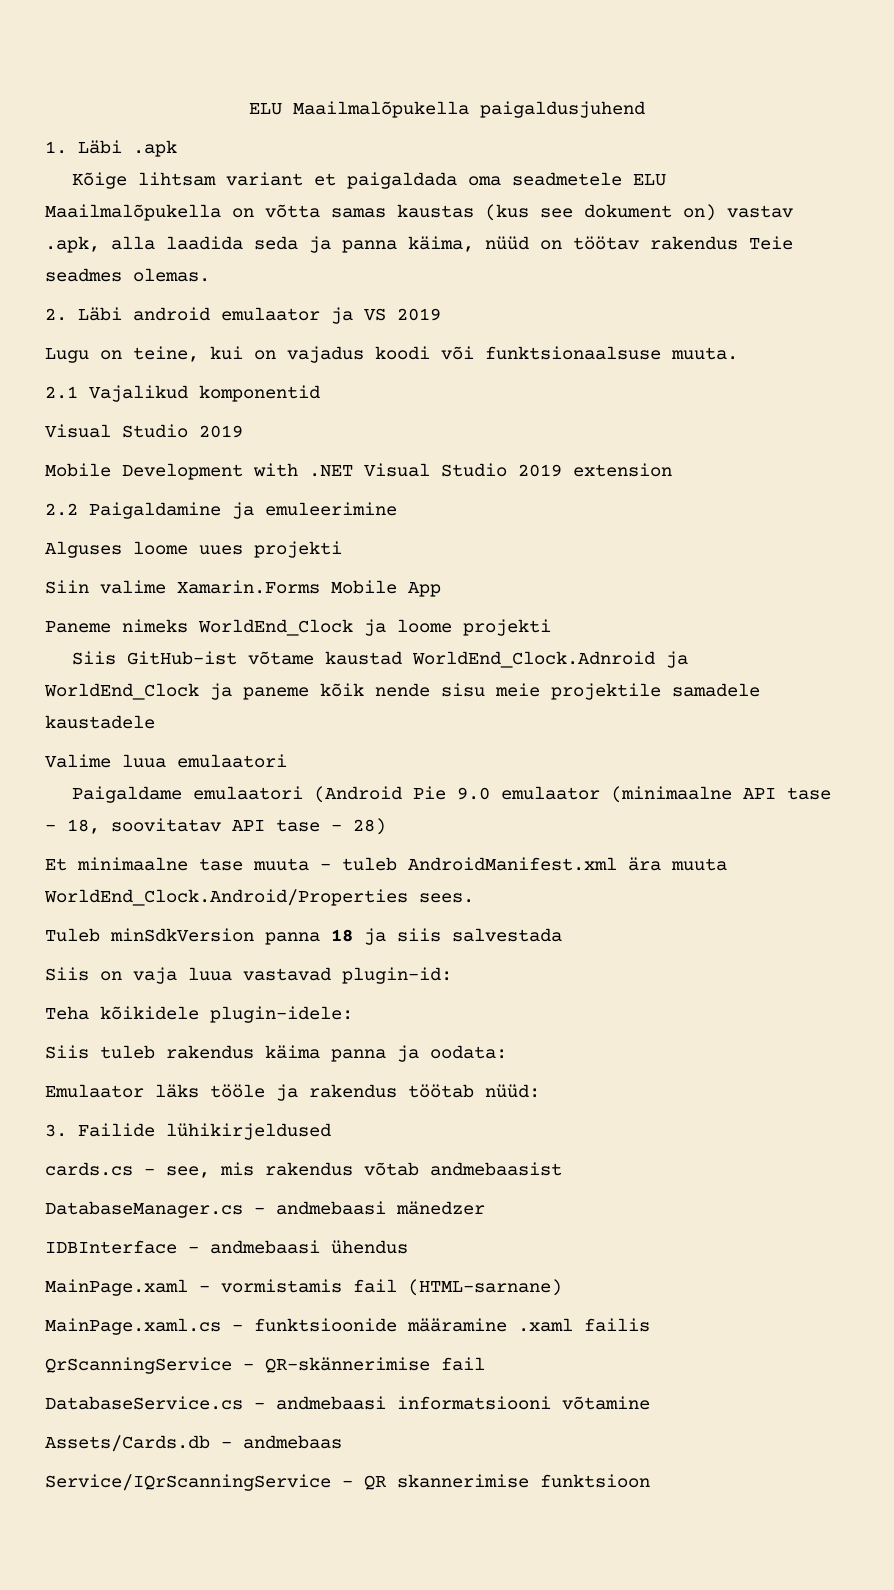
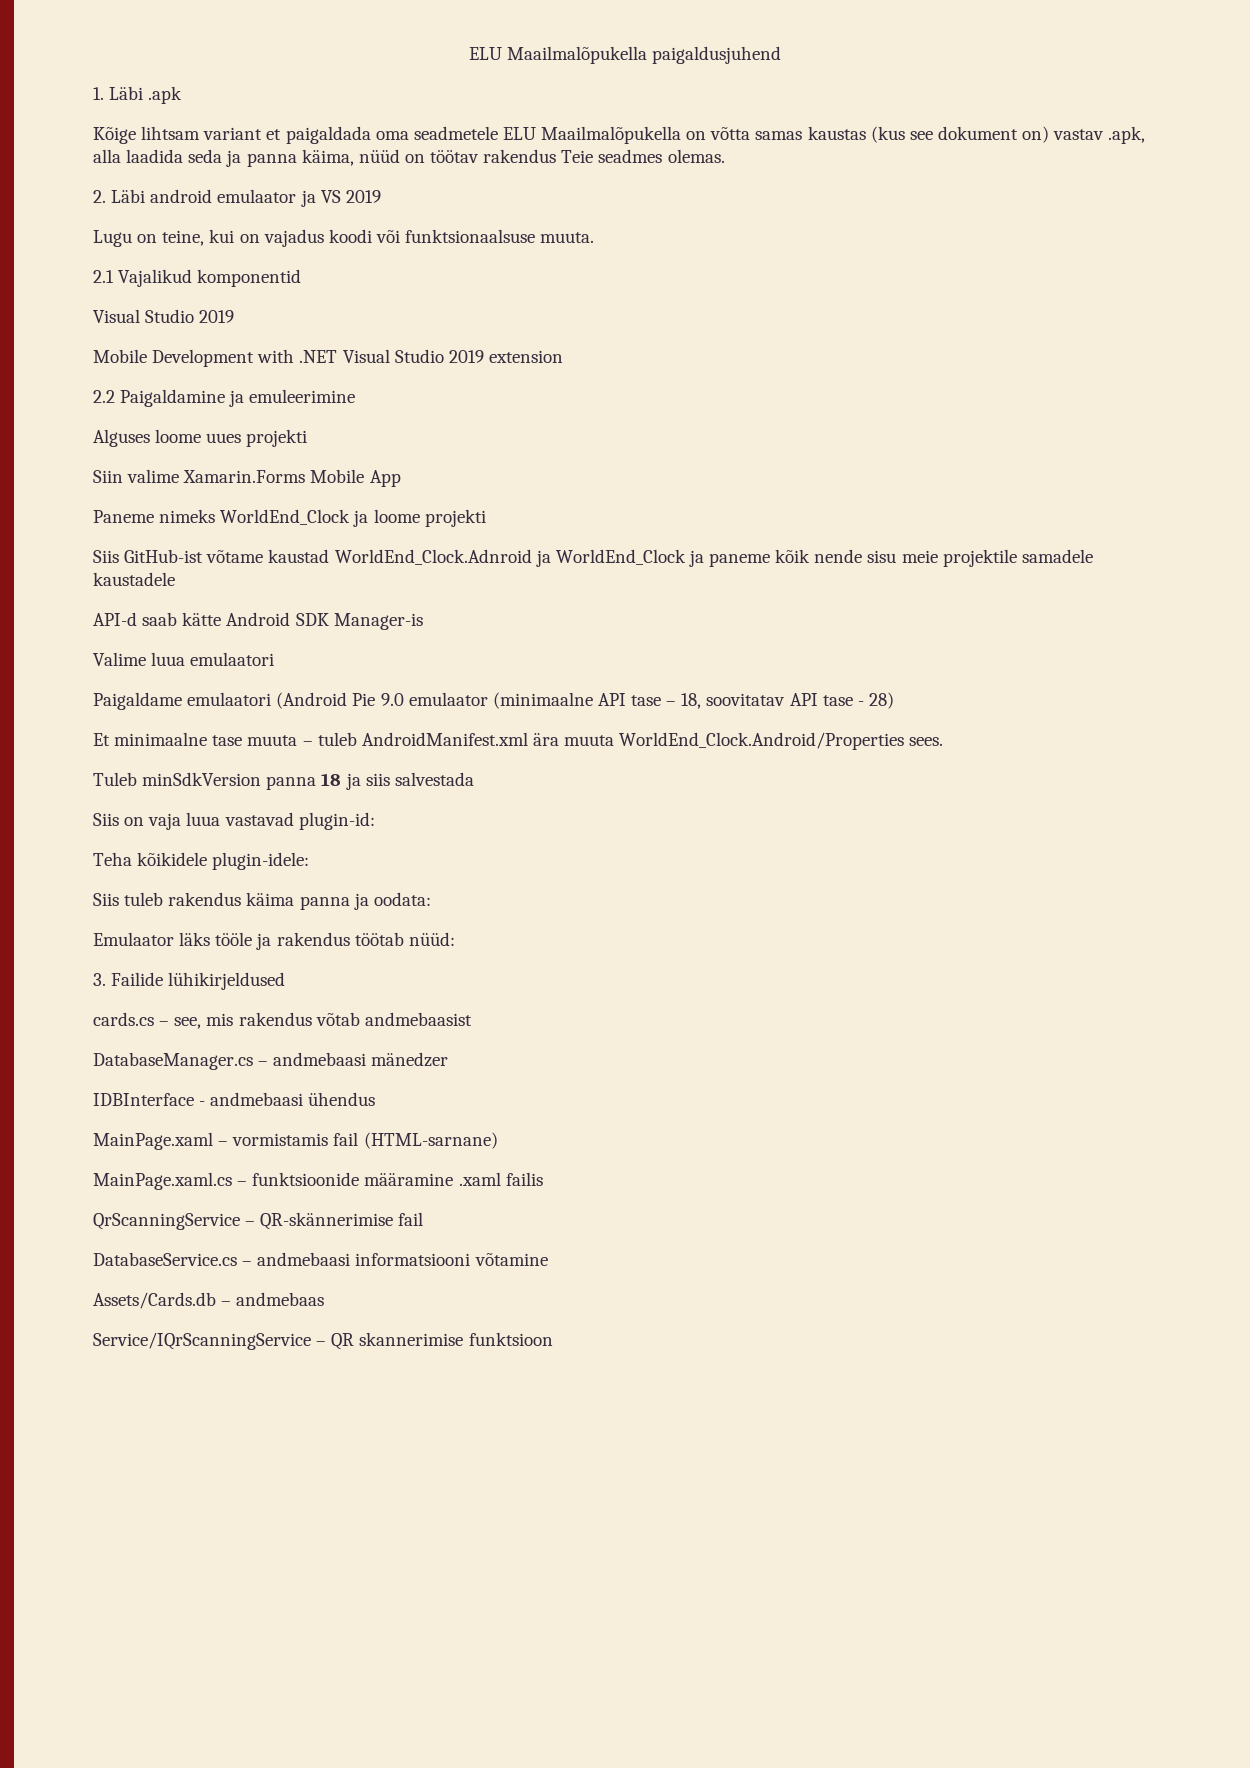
(155, 722) none -> [93,612,423,630] // API-d saab kätte Android SDK Manager-is

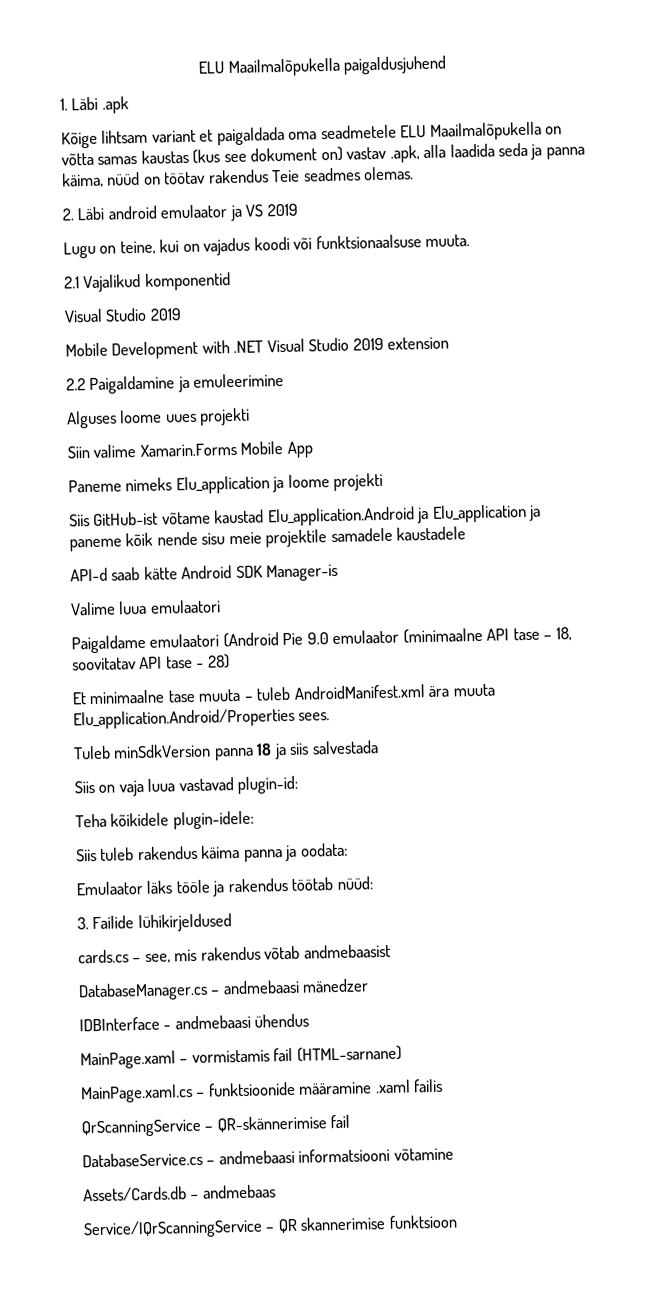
[220,509,351,525] WorldEnd_Clock -> [175,475,270,495] Elu_application
[334,549,686,567] WorldEnd_Clock.Adnroid ja WorldEnd_Clock -> [267,503,527,527] Elu_application.Android ja Elu_application
[619,732,905,750] WorldEnd_Clock.Android/Properties -> [73,707,295,730] Elu_application.Android/Properties

